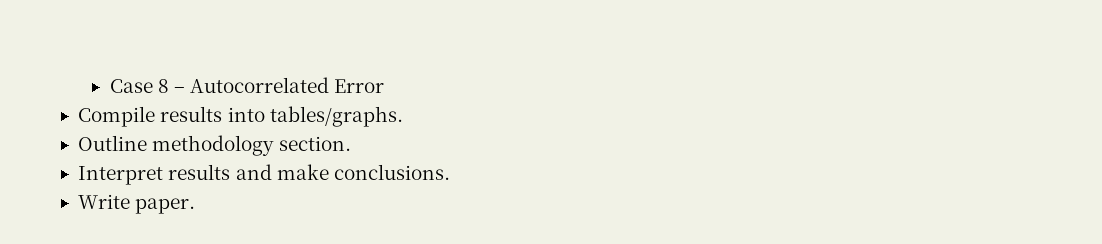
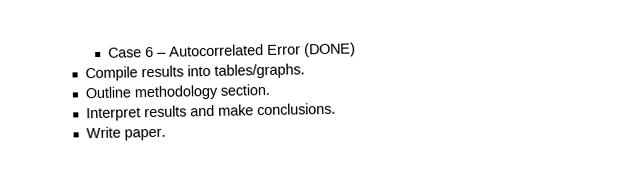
[157,79,169,93] 8 -> [145,46,155,58] 6
(385, 86) none -> [304,42,357,58] (DONE)

